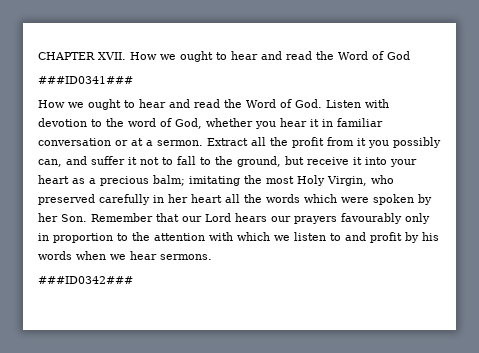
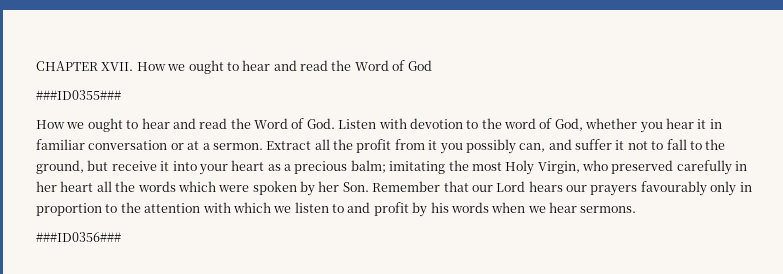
[38,76,133,84] ###ID0341### -> [36,90,121,100] ###ID0355###
[38,276,133,284] ###ID0342### -> [36,232,121,242] ###ID0356###

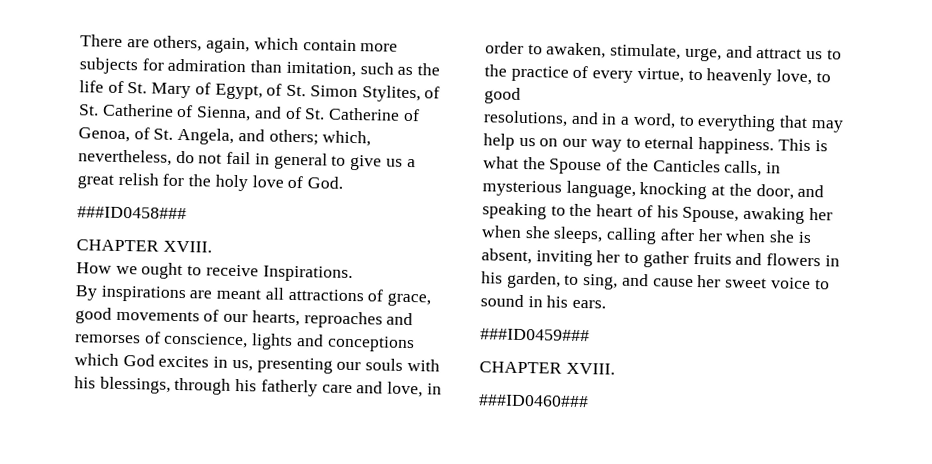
[36,60,432,74] [36,90,121,100] [36,118,722,133] [36,139,726,154] [36,160,748,175] [36,181,752,196] [36,202,637,217] [36,232,121,242] CHAPTER XVII. How we ought to hear and read the Word of God // ###ID0355### // How we ought to hear and read the Word of God. Listen with devotion to the word of God, whether you hear it in familiar conversation or at a sermon. Extract all the profit from it you possibly can, and suffer it not to fall to the ground, but receive it into your heart as a precious balm; imitating the most Holy Virgin, who preserved carefully in her heart all the words which were spoken by her Son. Remember that our Lord hears our prayers favourably only in proportion to the attention with which we listen to and profit by his words when we hear sermons. // ###ID0356### -> [80,34,399,54] [79,57,441,78] [79,80,441,103] [78,103,420,122] [78,127,372,147] [78,149,416,171] [77,172,344,192] [77,206,187,220] [76,239,212,253] [76,262,353,283] [75,285,432,307] [75,307,414,329] [75,331,415,353] [74,353,440,374] [74,376,442,398] [485,41,842,62] [484,64,831,86] [484,87,521,104] [483,110,844,133] [483,133,828,155] [483,156,782,177] [482,180,825,200] [482,202,833,224] [481,225,812,245] [481,248,840,268] [481,271,830,290] [480,294,607,309] [480,328,590,342] [479,361,615,375] [478,394,589,408] There are others, again, which contain more subjects for admiration than imitation, such as the life of St. Mary of Egypt, of St. Simon Stylites, of St. Catherine of Sienna, and of St. Catherine of Genoa, of St. Angela, and others; which, nevertheless, do not fail in general to give us a great relish for the holy love of God. // ###ID0458### // CHAPTER XVIII. // How we ought to receive Inspirations. // By inspirations are meant all attractions of grace, good movements of our hearts, reproaches and remorses of conscience, lights and conceptions which God excites in us, presenting our souls with his blessings, through his fatherly care and love, in order to awaken, stimulate, urge, and attract us to the practice of every virtue, to heavenly love, to good // resolutions, and in a word, to everything that may help us on our way to eternal happiness. This is what the Spouse of the Canticles calls, in mysterious language, knocking at the door, and speaking to the heart of his Spouse, awaking her when she sleeps, calling after her when she is absent, inviting her to gather fruits and flowers in his garden, to sing, and cause her sweet voice to sound in his ears. // ###ID0459### // CHAPTER XVIII. // ###ID0460###

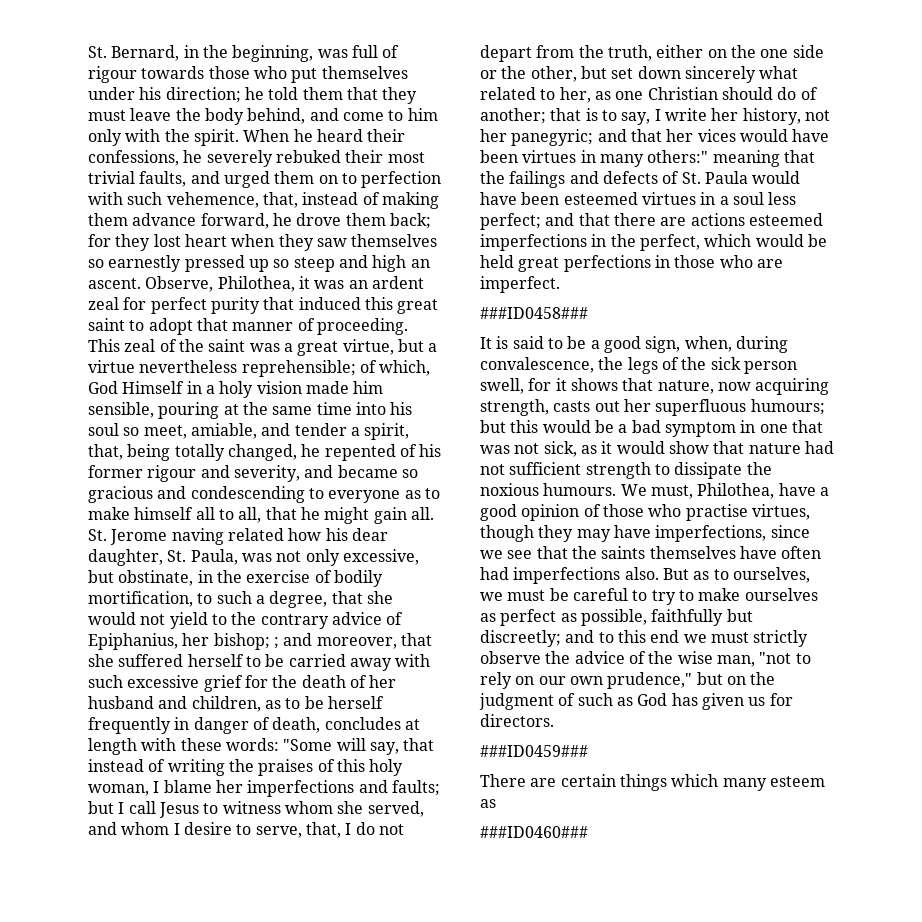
[80,34,399,54] [79,57,441,78] [79,80,441,103] [78,103,420,122] [78,127,372,147] [78,149,416,171] [77,172,344,192] [77,206,187,220] [76,239,212,253] [76,262,353,283] [75,285,432,307] [75,307,414,329] [75,331,415,353] [74,353,440,374] [74,376,442,398] [485,41,842,62] [484,64,831,86] [484,87,521,104] [483,110,844,133] [483,133,828,155] [483,156,782,177] [482,180,825,200] [482,202,833,224] [481,225,812,245] [481,248,840,268] [481,271,830,290] [480,294,607,309] [480,328,590,342] [479,361,615,375] There are others, again, which contain more subjects for admiration than imitation, such as the life of St. Mary of Egypt, of St. Simon Stylites, of St. Catherine of Sienna, and of St. Catherine of Genoa, of St. Angela, and others; which, nevertheless, do not fail in general to give us a great relish for the holy love of God. // ###ID0458### // CHAPTER XVIII. // How we ought to receive Inspirations. // By inspirations are meant all attractions of grace, good movements of our hearts, reproaches and remorses of conscience, lights and conceptions which God excites in us, presenting our souls with his blessings, through his fatherly care and love, in order to awaken, stimulate, urge, and attract us to the practice of every virtue, to heavenly love, to good // resolutions, and in a word, to everything that may help us on our way to eternal happiness. This is what the Spouse of the Canticles calls, in mysterious language, knocking at the door, and speaking to the heart of his Spouse, awaking her when she sleeps, calling after her when she is absent, inviting her to gather fruits and flowers in his garden, to sing, and cause her sweet voice to sound in his ears. // ###ID0459### // CHAPTER XVIII. -> [88,45,400,62] [88,66,408,83] [88,87,418,104] [88,108,438,125] [88,129,406,146] [88,150,425,167] [88,171,442,188] [88,192,439,209] [88,213,431,229] [88,234,438,251] [88,255,430,272] [88,276,424,292] [88,297,439,314] [88,318,408,335] [88,339,438,356] [88,360,431,377] [88,381,384,398] [88,402,413,419] [88,423,410,440] [88,444,442,461] [88,465,418,482] [88,486,440,503] [88,507,434,524] [88,528,388,545] [88,549,419,566] [88,570,383,587] [88,591,393,608] [88,612,404,629] [88,633,432,650] [88,654,431,671] [88,675,397,692] [88,696,384,712] [88,717,420,734] [88,738,435,755] [88,759,404,776] [88,780,440,797] [88,801,424,818] [88,822,404,838] [480,45,824,62] [480,66,799,83] [480,87,818,103] [480,108,830,125] [480,129,830,146] [480,150,815,167] [480,171,801,188] [480,192,797,205] [480,213,823,230] [480,234,827,251] [480,255,783,272] [480,276,560,293] [480,307,588,319] [480,336,788,353] [480,357,797,374] [480,378,830,395] [480,399,825,416] [480,420,823,437] [480,441,834,457] [480,462,772,479] [480,483,829,499] [480,504,810,521] [480,525,810,542] [480,546,822,559] [480,567,810,584] [480,588,818,605] [480,609,753,626] [480,630,809,647] [480,651,811,667] [480,672,776,689] [479,693,793,710] [480,714,554,727] [480,745,588,757] [480,774,825,791] [480,799,496,808] St. Bernard, in the beginning, was full of rigour towards those who put themselves under his direction; he told them that they must leave the body behind, and come to him only with the spirit. When he heard their confessions, he severely rebuked their most trivial faults, and urged them on to perfection with such vehemence, that, instead of making them advance forward, he drove them back; for they lost heart when they saw themselves so earnestly pressed up so steep and high an ascent. Observe, Philothea, it was an ardent zeal for perfect purity that induced this great saint to adopt that manner of proceeding. This zeal of the saint was a great virtue, but a virtue nevertheless reprehensible; of which, God Himself in a holy vision made him sensible, pouring at the same time into his soul so meet, amiable, and tender a spirit, that, being totally changed, he repented of his former rigour and severity, and became so gracious and condescending to everyone as to make himself all to all, that he might gain all. St. Jerome naving related how his dear daughter, St. Paula, was not only excessive, but obstinate, in the exercise of bodily mortification, to such a degree, that she would not yield to the contrary advice of Epiphanius, her bishop; ; and moreover, that she suffered herself to be carried away with such excessive grief for the death of her husband and children, as to be herself frequently in danger of death, concludes at length with these words: "Some will say, that instead of writing the praises of this holy woman, I blame her imperfections and faults; but I call Jesus to witness whom she served, and whom I desire to serve, that, I do not depart from the truth, either on the one side or the other, but set down sincerely what related to her, as one Christian should do of another; that is to say, I write her history, not her panegyric; and that her vices would have been virtues in many others:" meaning that the failings and defects of St. Paula would have been esteemed virtues in a soul less perfect; and that there are actions esteemed imperfections in the perfect, which would be held great perfections in those who are imperfect. // ###ID0458### // It is said to be a good sign, when, during convalescence, the legs of the sick person swell, for it shows that nature, now acquiring strength, casts out her superfluous humours; but this would be a bad symptom in one that was not sick, as it would show that nature had not sufficient strength to dissipate the noxious humours. We must, Philothea, have a good opinion of those who practise virtues, though they may have imperfections, since we see that the saints themselves have often had imperfections also. But as to ourselves, we must be careful to try to make ourselves as perfect as possible, faithfully but discreetly; and to this end we must strictly observe the advice of the wise man, "not to rely on our own prudence," but on the judgment of such as God has given us for directors. // ###ID0459### // There are certain things which many esteem as

